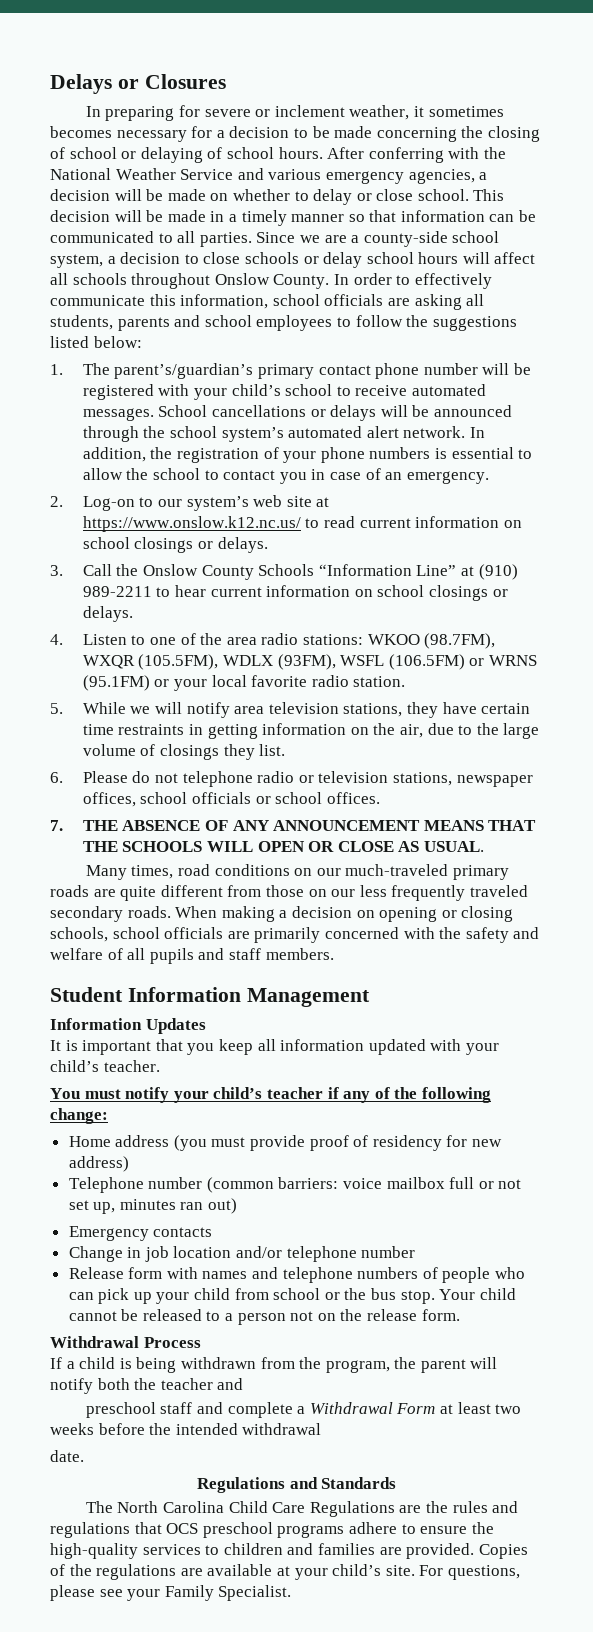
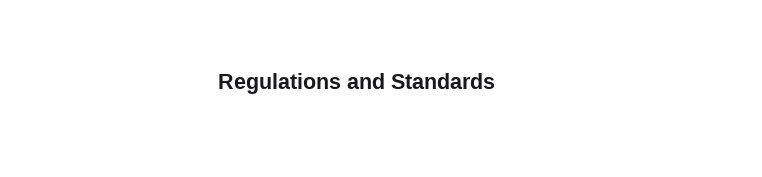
[50,74,226,94] [85,105,504,121] [50,126,540,142] [50,147,506,163] [50,168,488,184] [50,189,505,205] [50,210,537,226] [50,231,500,247] [50,252,536,268] [50,273,492,289] [50,294,485,310] [50,315,517,331] [50,336,142,348] [50,363,531,379] [82,384,486,400] [82,405,512,421] [82,426,485,442] [82,447,533,463] [82,468,489,484] [50,495,330,511] [82,516,522,532] [82,537,268,553] [50,564,518,580] [82,585,508,601] [82,606,133,622] [50,633,496,649] [82,654,537,670] [82,675,406,691] [50,702,531,718] [82,723,540,739] [82,744,286,760] [50,771,533,787] [82,792,380,807] [50,820,537,831] [82,841,484,852] [85,864,509,880] [50,885,528,901] [50,906,514,922] [50,927,540,943] [50,948,334,964] [50,987,370,1007] [50,1018,206,1034] [50,1039,499,1055] [50,1060,160,1072] [50,1087,491,1103] [50,1108,108,1124] [68,1135,503,1151] [68,1156,129,1172] [68,1177,522,1193] [68,1198,238,1214] [68,1226,213,1241] [68,1246,416,1262] [68,1267,526,1283] [68,1288,516,1304] [68,1309,460,1325] [50,1336,201,1348] [50,1357,498,1373] [50,1378,244,1394] [85,1402,522,1418] [50,1423,322,1435] [50,1450,84,1462] [196,1477,397,1493] [85,1501,519,1517] [50,1522,494,1538] [50,1543,528,1559] [50,1564,520,1580] [50,1585,292,1601] Delays or Closures // In preparing for severe or inclement weather, it sometimes becomes necessary for a decision to be made concerning the closing of school or delaying of school hours. After conferring with the National Weather Service and various emergency agencies, a decision will be made on whether to delay or close school. This decision will be made in a timely manner so that information can be communicated to all parties. Since we are a county-side school system, a decision to close schools or delay school hours will affect all schools throughout Onslow County. In order to effectively communicate this information, school officials are asking all students, parents and school employees to follow the suggestions listed below: // 1. The parent’s/guardian’s primary contact phone number will be registered with your child’s school to receive automated messages. School cancellations or delays will be announced through the school system’s automated alert network. In addition, the registration of your phone numbers is essential to allow the school to contact you in case of an emergency. // 2. Log-on to our system’s web site at https://www.onslow.k12.nc.us/ to read current information on school closings or delays. // 3. Call the Onslow County Schools “Information Line” at (910) 989-2211 to hear current information on school closings or delays. // 4. Listen to one of the area radio stations: WKOO (98.7FM), WXQR (105.5FM), WDLX (93FM), WSFL (106.5FM) or WRNS (95.1FM) or your local favorite radio station. // 5. While we will notify area television stations, they have certain time restraints in getting information on the air, due to the large volume of closings they list. // 6. Please do not telephone radio or television stations, newspaper offices, school officials or school offices. // 7. THE ABSENCE OF ANY ANNOUNCEMENT MEANS THAT THE SCHOOLS WILL OPEN OR CLOSE AS USUAL. // Many times, road conditions on our much-traveled primary roads are quite different from those on our less frequently traveled secondary roads. When making a decision on opening or closing schools, school officials are primarily concerned with the safety and welfare of all pupils and staff members. // Student Information Management // Information Updates // It is important that you keep all information updated with your child’s teacher. // You must notify your child’s teacher if any of the following change: // Home address (you must provide proof of residency for new address) // Telephone number (common barriers: voice mailbox full or not set up, minutes ran out) // Emergency contacts // Change in job location and/or telephone number // Release form with names and telephone numbers of people who can pick up your child from school or the bus stop. Your child cannot be released to a person not on the release form. // Withdrawal Process // If a child is being withdrawn from the program, the parent will notify both the teacher and // preschool staff and complete a Withdrawal Form at least two weeks before the intended withdrawal // date. // Regulations and Standards // The North Carolina Child Care Regulations are the rules and regulations that OCS preschool programs adhere to ensure the high-quality services to children and families are provided. Copies of the regulations are available at your child’s site. For questions, please see your Family Specialist. -> [217,73,495,94] Regulations and Standards

